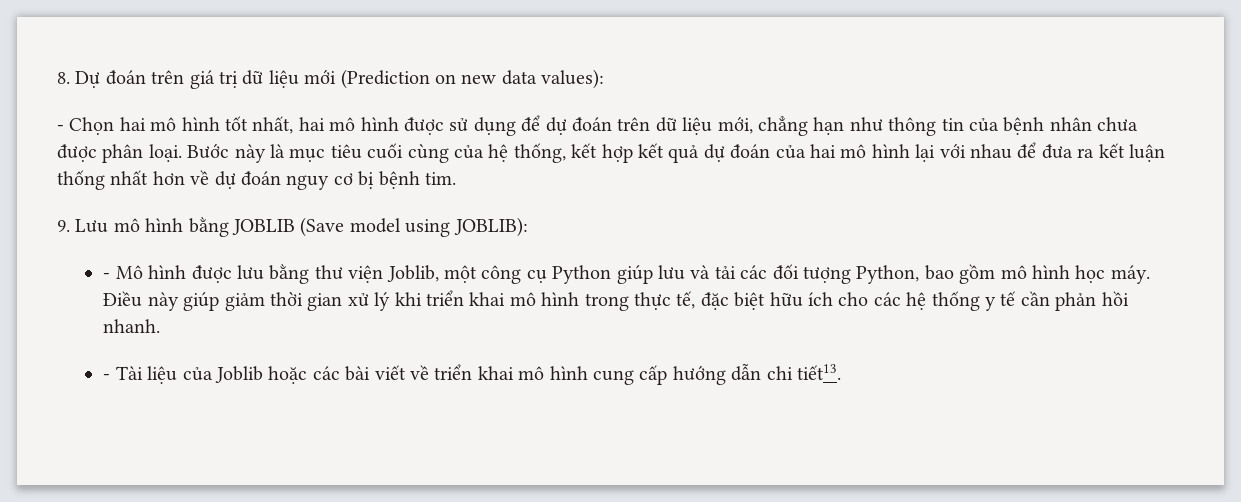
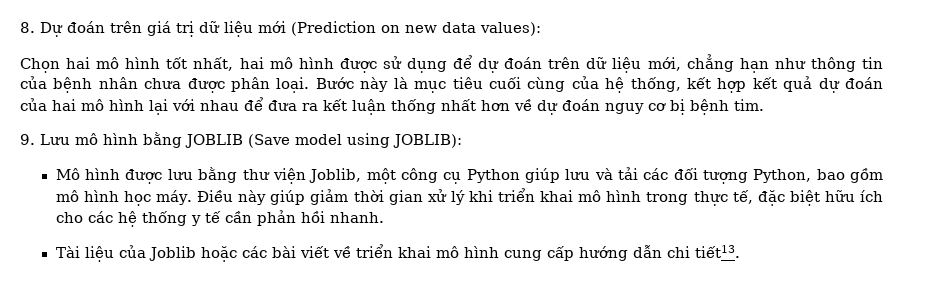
[57,125,64,131] - -> (541, 29) none
[103,273,111,279] - -> (462, 141) none
[103,374,111,380] - -> (384, 217) none

